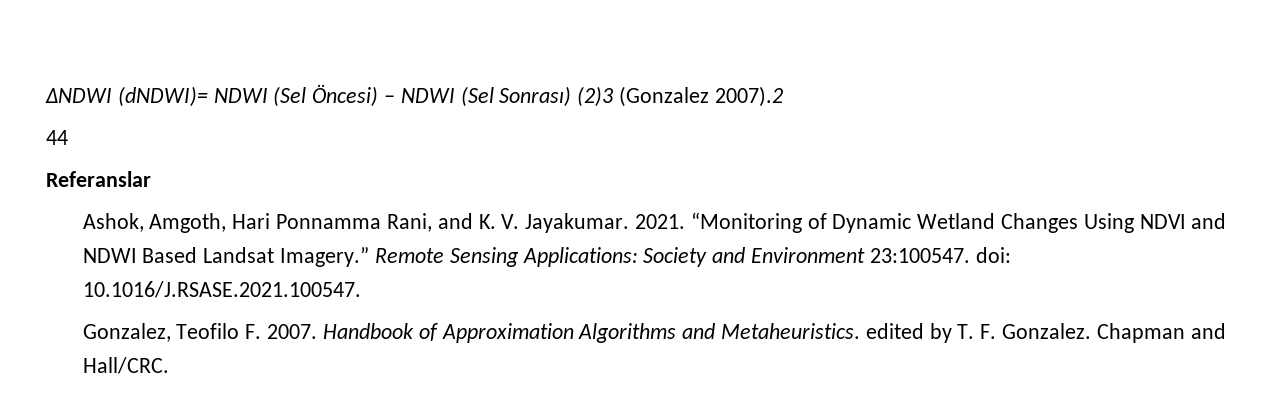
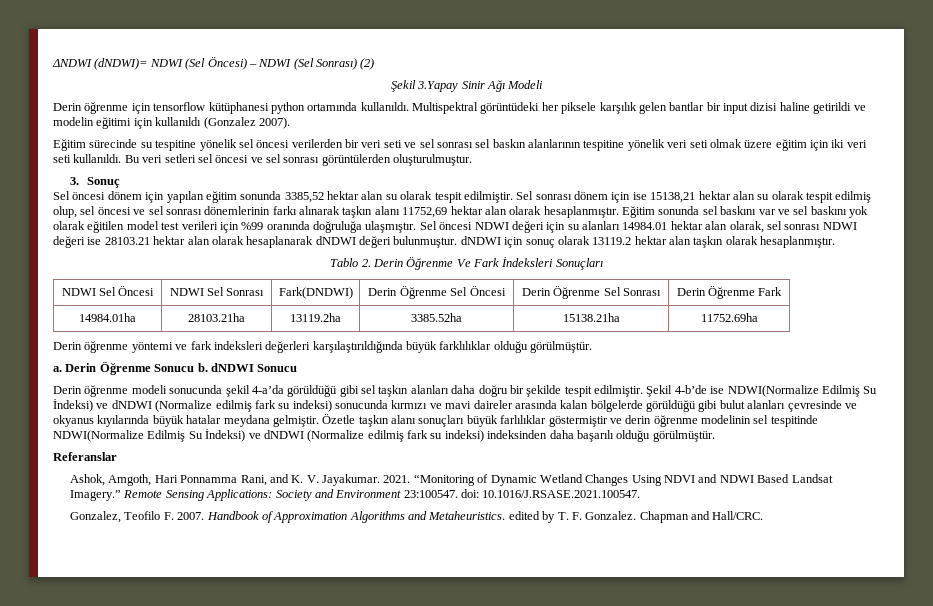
[577,86,783,107] [46,130,68,145] (2)3 (Gonzalez 2007).2 // 44 -> [360,58,375,70] [390,80,544,92] [53,102,866,114] [53,117,290,129] [53,139,867,151] [53,154,473,166] [70,177,121,188] [53,191,872,203] [53,206,868,218] [53,221,857,233] [53,236,836,248] [330,257,603,270] [61,286,155,296] [169,287,265,296] [278,287,353,299] [368,286,506,299] [521,286,662,299] [676,286,783,299] [79,313,136,322] [188,313,245,322] [290,313,341,322] [410,313,462,322] [562,313,620,322] [700,313,758,322] [53,341,593,353] [53,362,298,375] [53,385,878,397] [53,399,857,412] [53,414,818,427] [53,429,715,442] (2) // Şekil 3.Yapay Sinir Ağı Modeli // Derin öğrenme için tensorflow kütüphanesi python ortamında kullanıldı. Multispektral görüntüdeki her piksele karşılık gelen bantlar bir input dizisi haline getirildi ve modelin eğitimi için kullanıldı (Gonzalez 2007). // Eğitim sürecinde su tespitine yönelik sel öncesi verilerden bir veri seti ve sel sonrası sel baskın alanlarının tespitine yönelik veri seti olmak üzere eğitim için iki veri seti kullanıldı. Bu veri setleri sel öncesi ve sel sonrası görüntülerden oluşturulmuştur. // 3. Sonuç // Sel öncesi dönem için yapılan eğitim sonunda 3385,52 hektar alan su olarak tespit edilmiştir. Sel sonrası dönem için ise 15138,21 hektar alan su olarak tespit edilmiş olup, sel öncesi ve sel sonrası dönemlerinin farkı alınarak taşkın alanı 11752,69 hektar alan olarak hesaplanmıştır. Eğitim sonunda sel baskını var ve sel baskını yok olarak eğitilen model test verileri için %99 oranında doğruluğa ulaşmıştır. Sel öncesi NDWI değeri için su alanları 14984.01 hektar alan olarak, sel sonrası NDWI değeri ise 28103.21 hektar alan olarak hesaplanarak dNDWI değeri bulunmuştur. dNDWI için sonuç olarak 13119.2 hektar alan taşkın olarak hesaplanmıştır. // Tablo 2. Derin Öğrenme Ve Fark İndeksleri Sonuçları // NDWI Sel Öncesi | NDWI Sel Sonrası | Fark(DNDWI) | Derin Öğrenme Sel Öncesi | Derin Öğrenme Sel Sonrası | Derin Öğrenme Fark // 14984.01ha | 28103.21ha | 13119.2ha | 3385.52ha | 15138.21ha | 11752.69ha // Derin öğrenme yöntemi ve fark indeksleri değerleri karşılaştırıldığında büyük farklılıklar olduğu görülmüştür. // a. Derin Öğrenme Sonucu b. dNDWI Sonucu // Derin öğrenme modeli sonucunda şekil 4-a’da görüldüğü gibi sel taşkın alanları daha doğru bir şekilde tespit edilmiştir. Şekil 4-b’de ise NDWI(Normalize Edilmiş Su İndeksi) ve dNDWI (Normalize edilmiş fark su indeksi) sonucunda kırmızı ve mavi daireler arasında kalan bölgelerde görüldüğü gibi bulut alanları çevresinde ve okyanus kıyılarında büyük hatalar meydana gelmiştir. Özetle taşkın alanı sonuçları büyük farlılıklar göstermiştir ve derin öğrenme modelinin sel tespitinde NDWI(Normalize Edilmiş Su İndeksi) ve dNDWI (Normalize edilmiş fark su indeksi) indeksinden daha başarılı olduğu görülmüştür.

